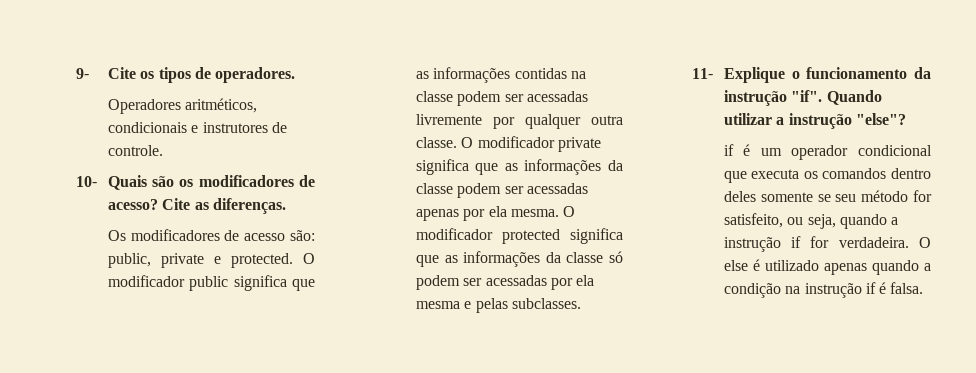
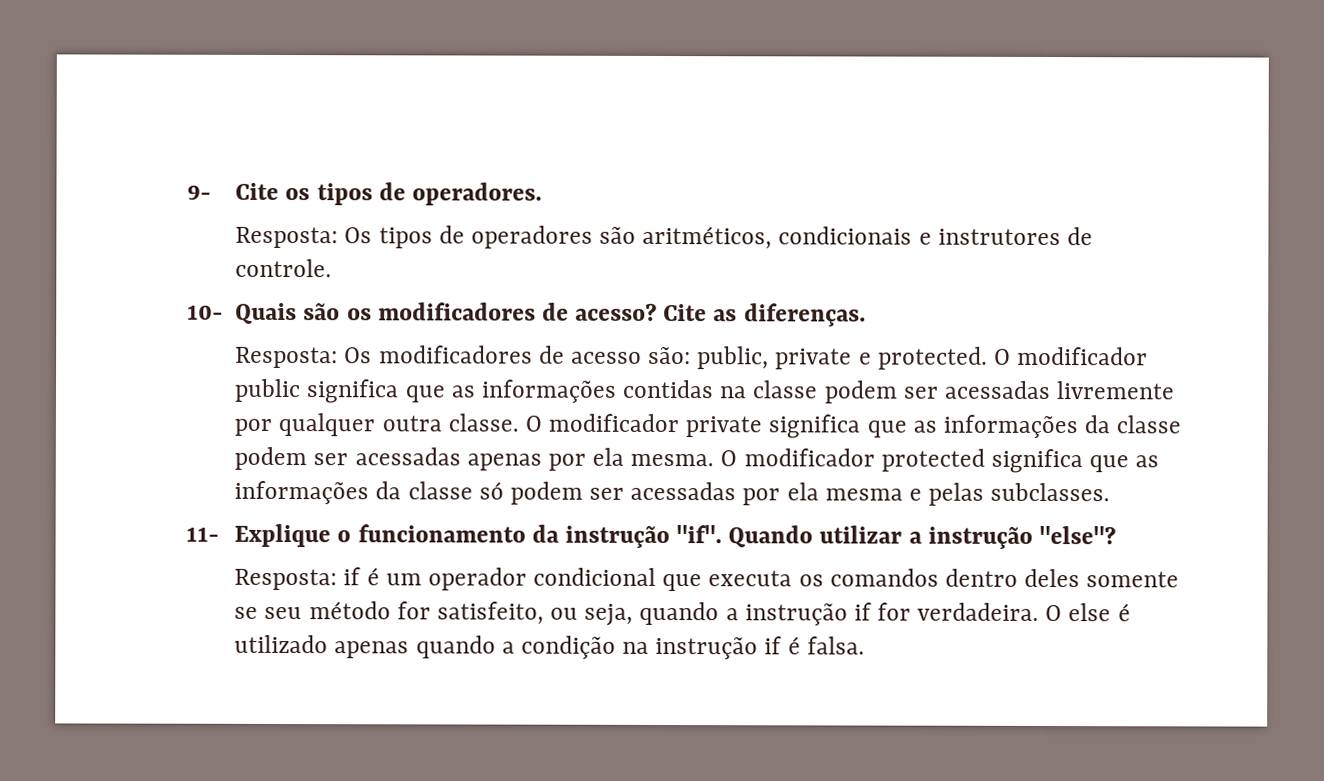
[107,99,181,114] Operadores -> [235,225,637,249] Resposta: Os tipos de operadores são
(286, 206) none -> [235,346,339,369] Resposta:
(906, 119) none -> [234,568,338,591] Resposta:

